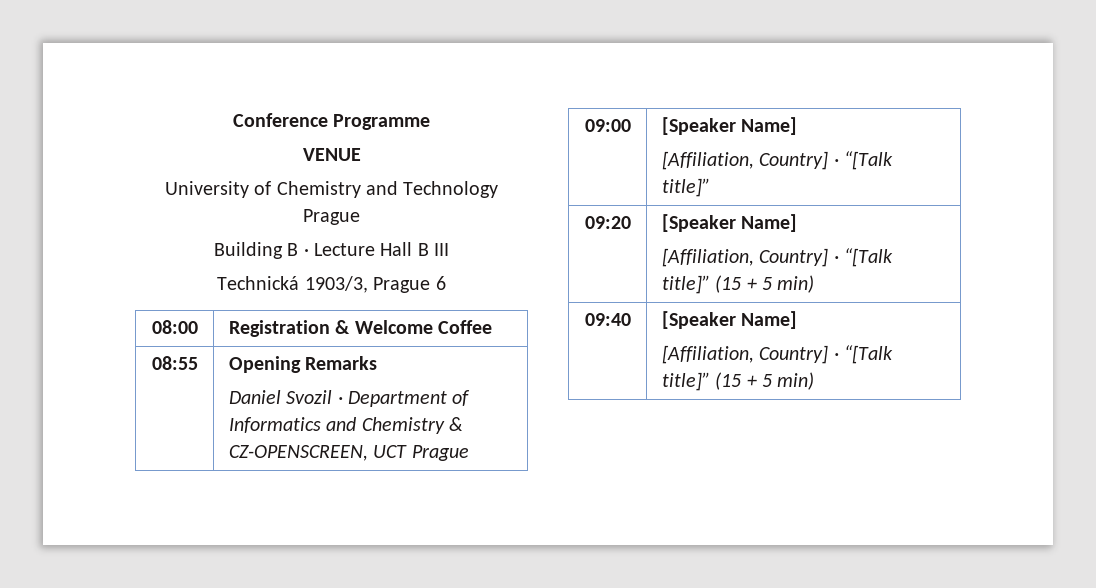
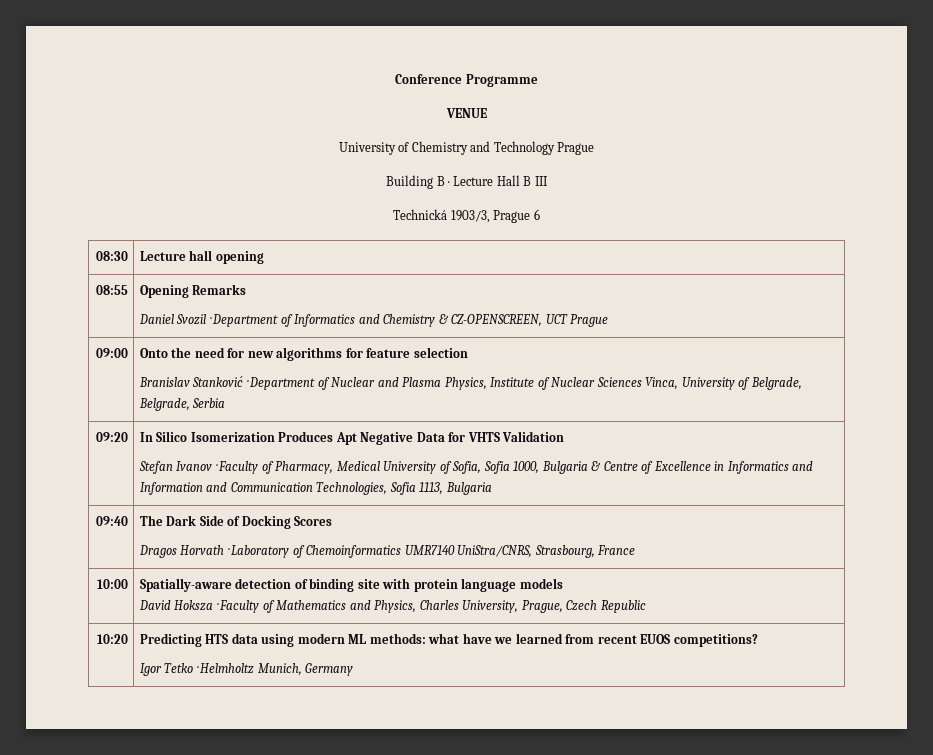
[152,320,199,334] [228,320,492,337] 08:00 | Registration & Welcome Coffee -> [95,251,128,261] [139,250,264,264] 08:30 | Lecture hall opening
[661,117,798,135] [661,151,893,170] [661,178,710,197] [585,216,632,229] [661,214,798,232] [661,248,893,267] [661,275,815,294] [585,313,632,326] [661,311,798,329] [661,345,893,364] [661,372,815,391] [Speaker Name] // [Affiliation, Country] · “[Talk title]” // 09:20 | [Speaker Name] // [Affiliation, Country] · “[Talk title]” (15 + 5 min) // 09:40 | [Speaker Name] // [Affiliation, Country] · “[Talk title]” (15 + 5 min) -> [139,347,468,361] [138,376,802,390] [138,398,226,411] [95,432,128,442] [139,431,565,445] [138,461,814,474] [139,482,492,495] [95,516,128,526] [139,515,333,529] [138,545,636,558] [96,579,128,589] [139,578,563,592] [138,600,646,613] [96,634,128,644] [139,633,758,647] [139,663,354,676] Onto the need for new algorithms for feature selection // Branislav Stanković · Department of Nuclear and Plasma Physics, Institute of Nuclear Sciences Vinca, University of Belgrade, Belgrade, Serbia // 09:20 | In Silico Isomerization Produces Apt Negative Data for VHTS Validation // Stefan Ivanov · Faculty of Pharmacy, Medical University of Sofia, Sofia 1000, Bulgaria & Centre of Excellence in Informatics and Information and Communication Technologies, Sofia 1113, Bulgaria // 09:40 | The Dark Side of Docking Scores // Dragos Horvath · Laboratory of Chemoinformatics UMR7140 UniStra/CNRS, Strasbourg, France // 10:00 | Spatially-aware detection of binding site with protein language models // David Hoksza · Faculty of Mathematics and Physics, Charles University, Prague, Czech Republic // 10:20 | Predicting HTS data using modern ML methods: what have we learned from recent EUOS competitions? // Igor Tetko · Helmholtz Munich, Germany

